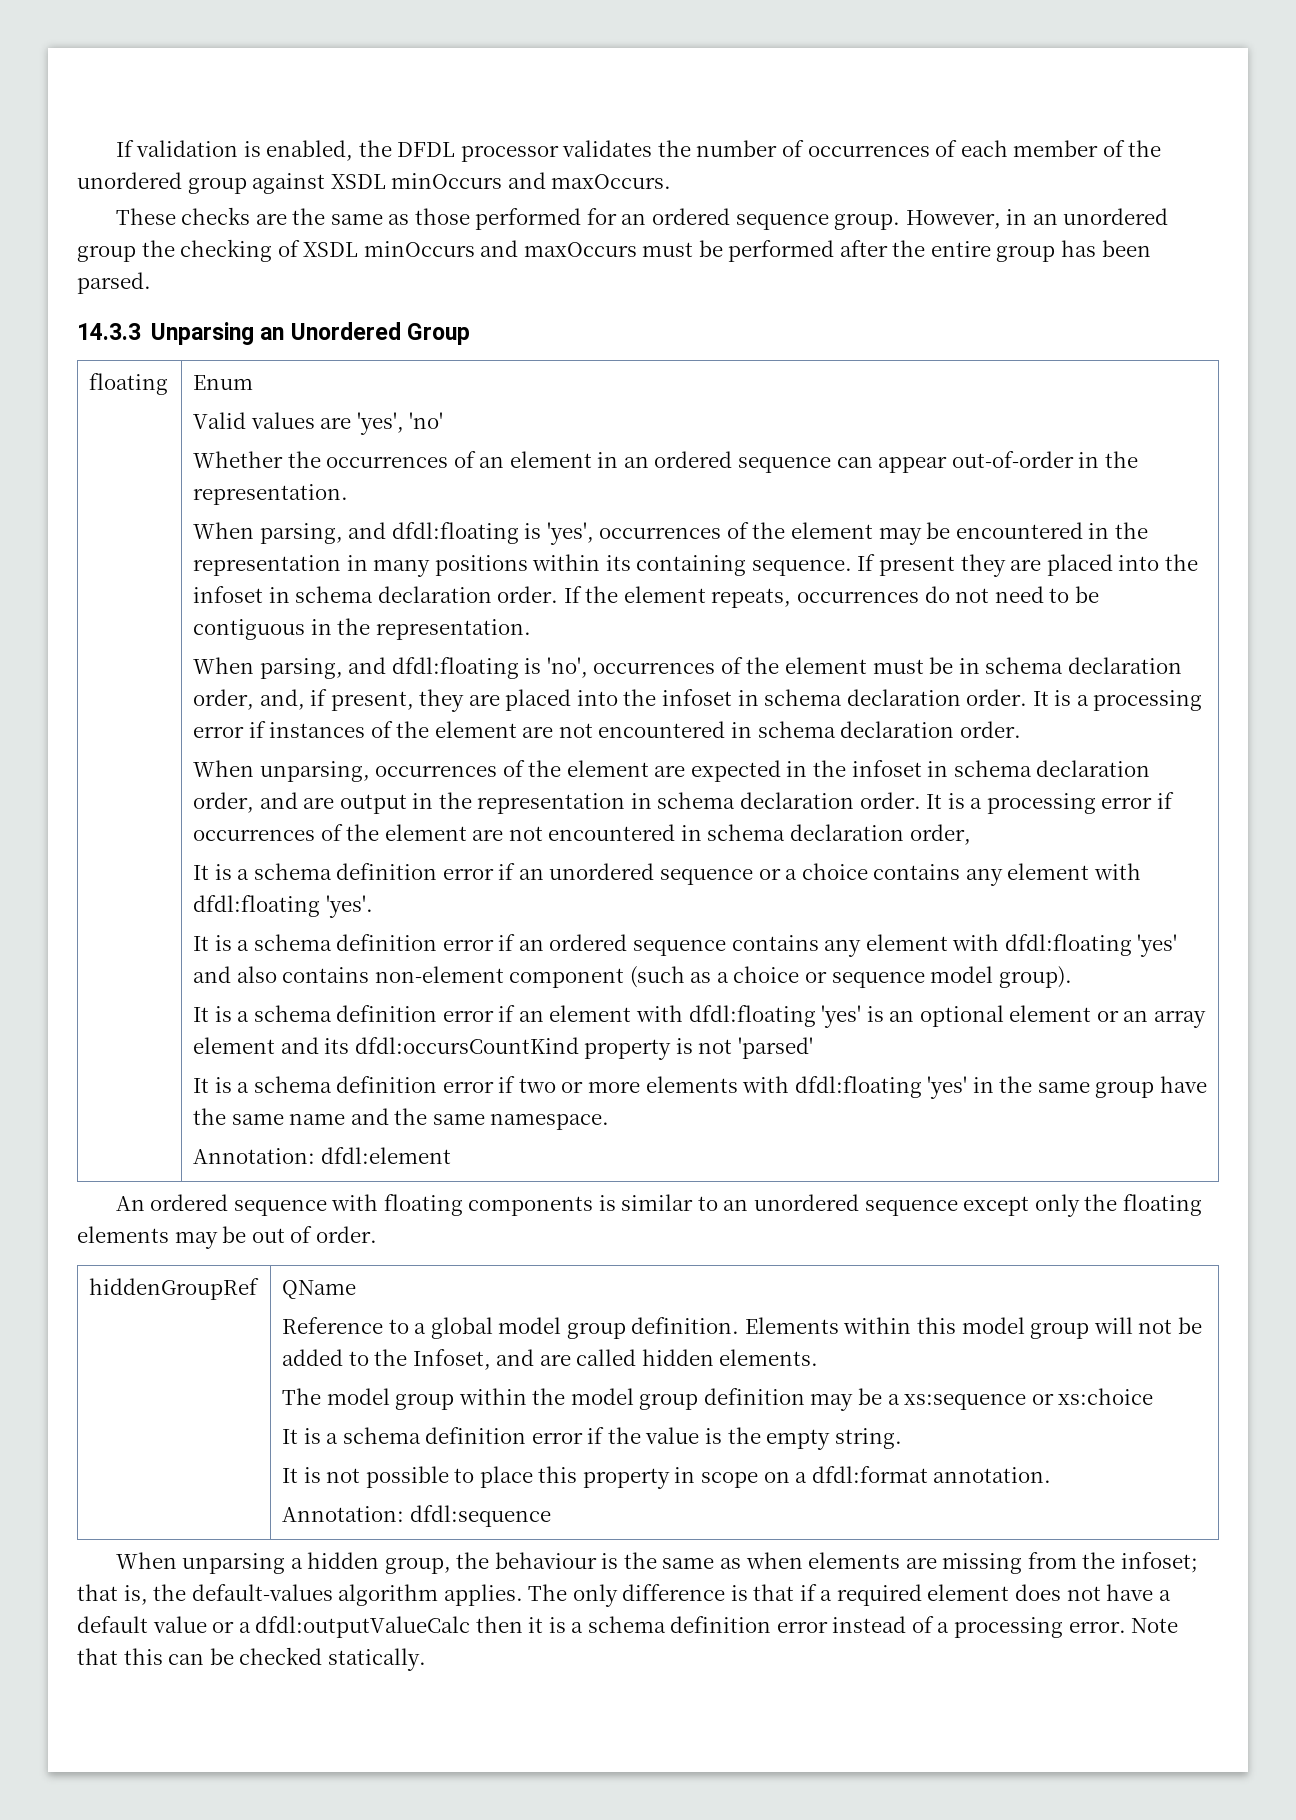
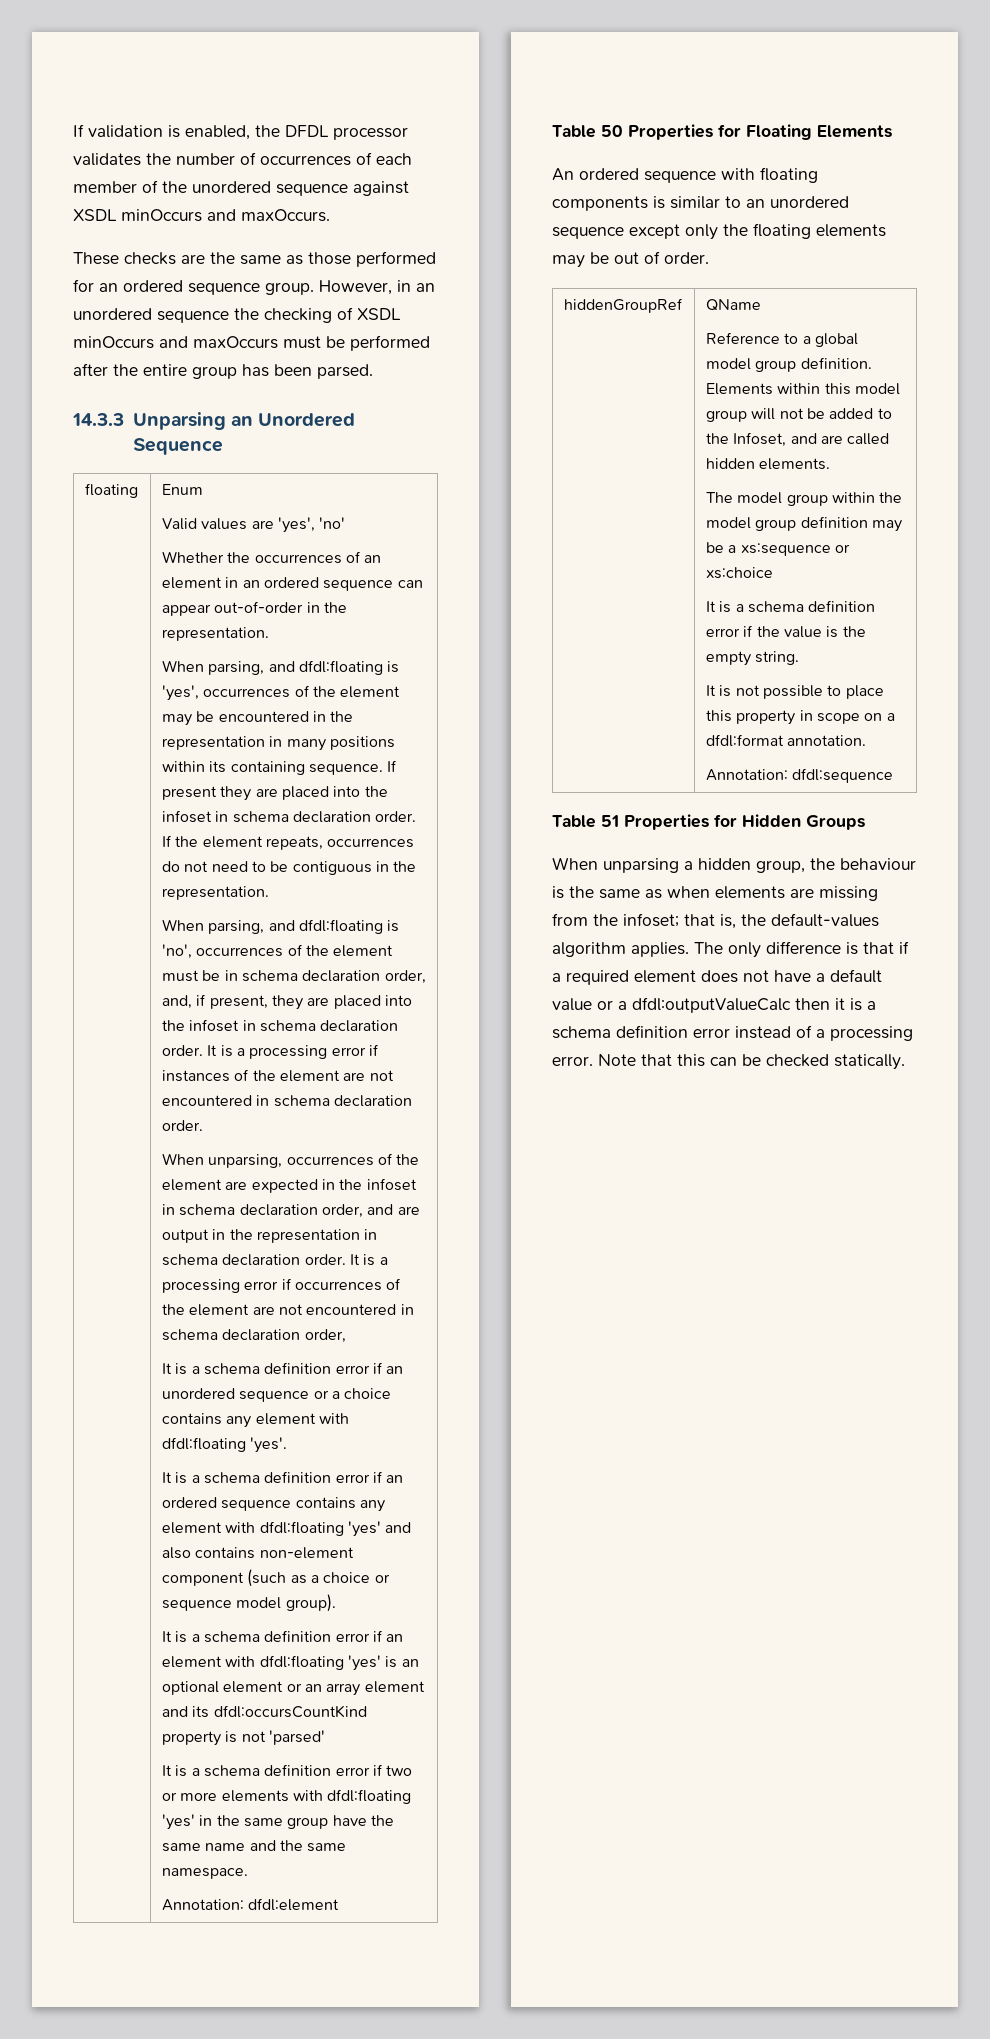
[187,177,247,194] group -> [276,184,348,196] sequence
[77,245,136,262] group -> [157,311,229,323] sequence
[406,323,470,345] Group -> [132,438,223,455] Sequence
(451, 1155) none -> [552,124,892,140] // Table 50 Properties for Floating Elements
(551, 1516) none -> [552,814,865,830] // Table 51 Properties for Hidden Groups

